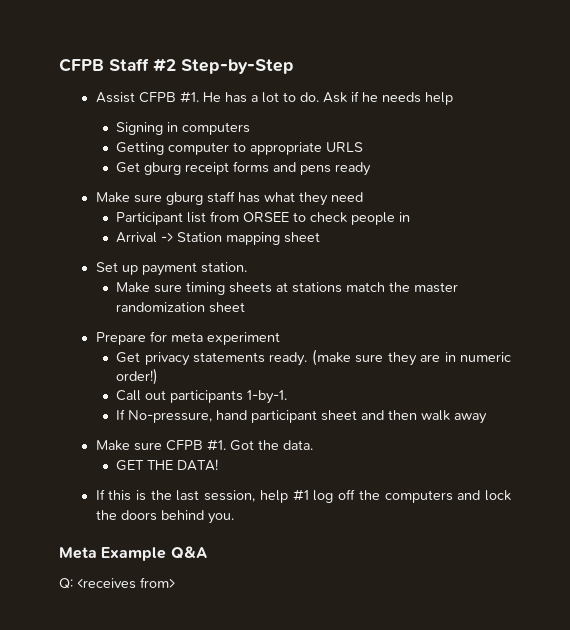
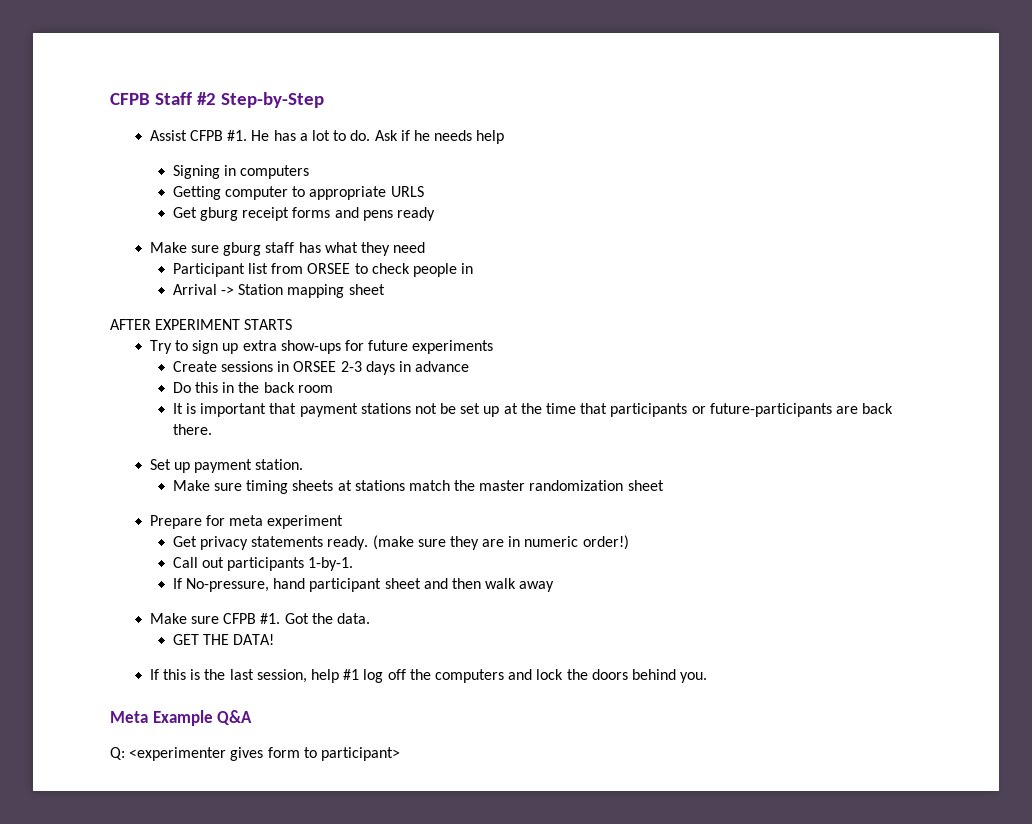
(321, 237) none -> [110,319,293,330] [149,340,494,354] [172,361,470,375] [172,382,333,393] [172,403,894,417] [172,424,212,435] // AFTER EXPERIMENT STARTS // Try to sign up extra show-ups for future experiments // Create sessions in ORSEE 2-3 days in advance // Do this in the back room // It is important that payment stations not be set up at the time that participants or future-participants are back there.
[77,577,175,589] <receives from> -> [129,747,400,761] <experimenter gives form to participant>

